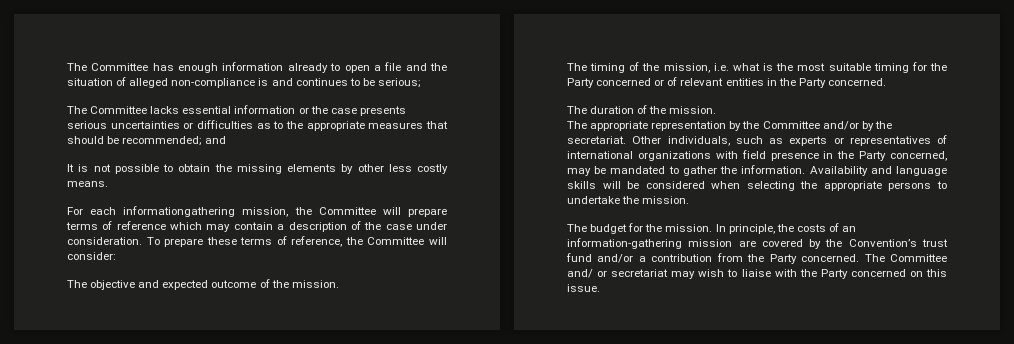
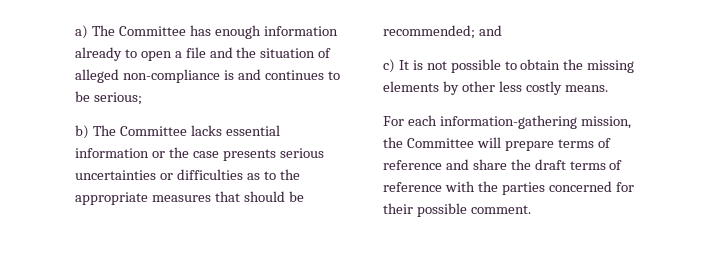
(67, 67) none -> [75,25,88,39] a)
(421, 83) none -> [75,125,89,139] b)
(227, 140) none -> [383,59,395,73] c)
[123,206,236,217] informationgathering -> [439,115,577,129] information-gathering
[170,221,448,232] [67,236,447,247] [67,252,116,260] [67,279,339,290] [567,62,947,73] [567,77,886,88] [567,105,717,114] [567,121,892,131] [567,135,947,146] [567,150,947,161] [567,165,947,176] [567,181,947,191] [567,196,690,204] [567,223,857,234] [567,238,948,249] [566,253,947,264] [567,269,947,279] [567,284,600,292] which may contain a description of the case under consideration. To prepare these terms of reference, the Committee will consider: // The objective and expected outcome of the mission. // The timing of the mission, i.e. what is the most suitable timing for the Party concerned or of relevant entities in the Party concerned. // The duration of the mission. // The appropriate representation by the Committee and/or by the secretariat. Other individuals, such as experts or representatives of international organizations with field presence in the Party concerned, may be mandated to gather the information. Availability and language skills will be considered when selecting the appropriate persons to undertake the mission. // The budget for the mission. In principle, the costs of an information-gathering mission are covered by the Convention’s trust fund and/or a contribution from the Party concerned. The Committee and/ or secretariat may wish to liaise with the Party concerned on this issue. -> [445,159,623,170] [383,181,634,195] [383,203,531,217] and share the draft terms of reference with the parties concerned for their possible comment.

